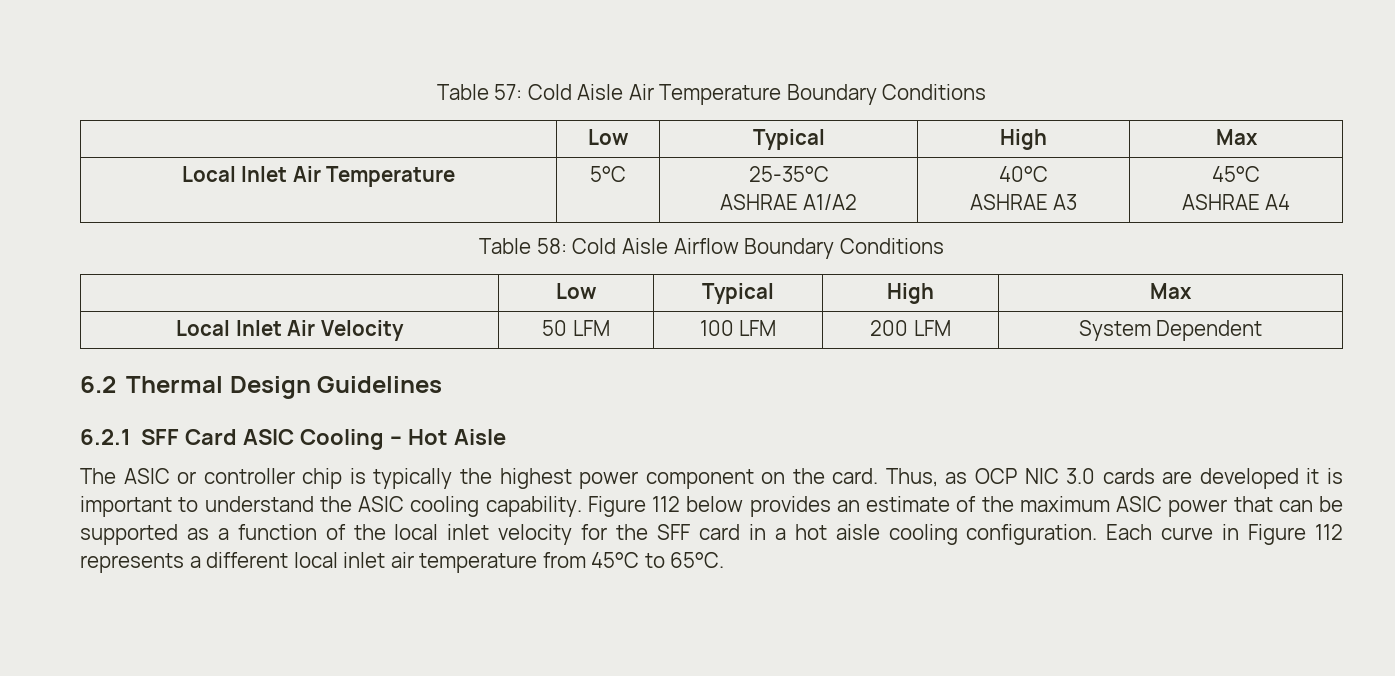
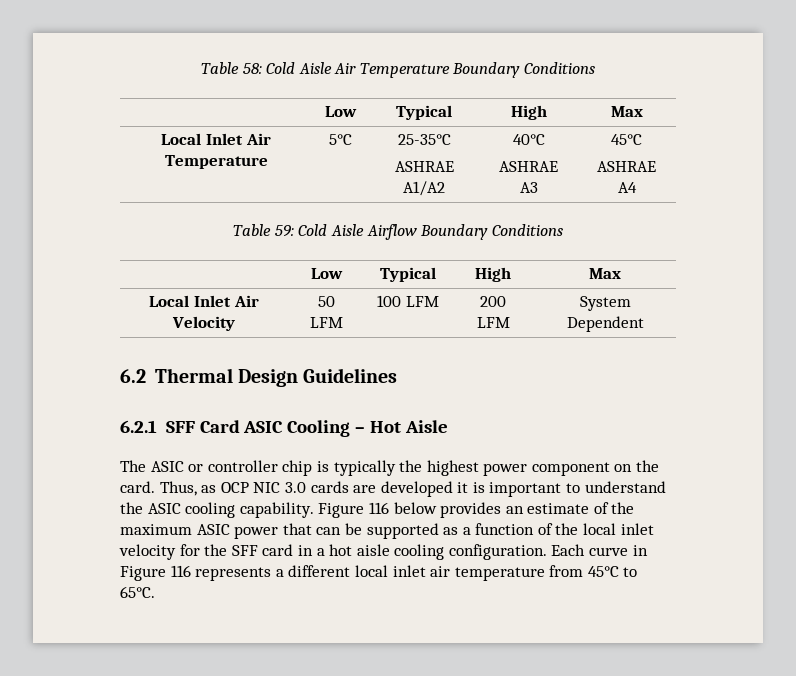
[436,84,523,100] Table 57: -> [200,62,262,74] Table 58:
[536,238,567,254] 58: -> [274,225,294,237] 59:
[652,496,680,512] 112 -> [368,502,389,514] 116
[1315,524,1344,540] 112 -> [170,565,191,577] 116

